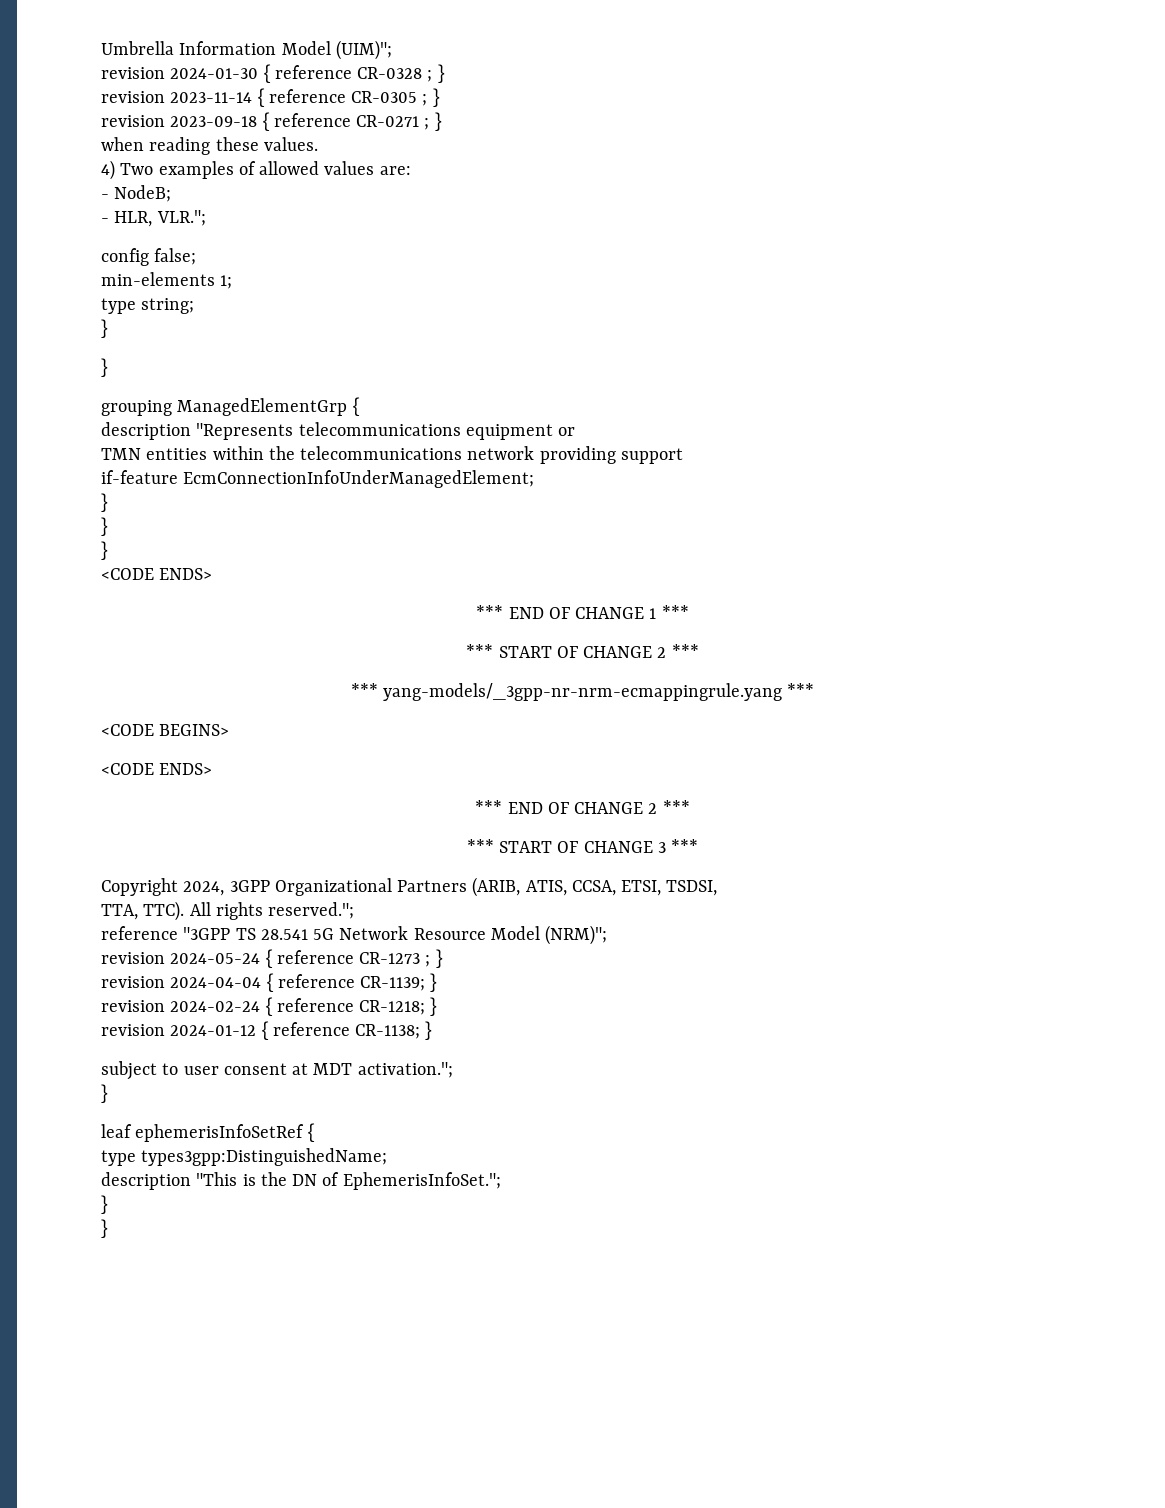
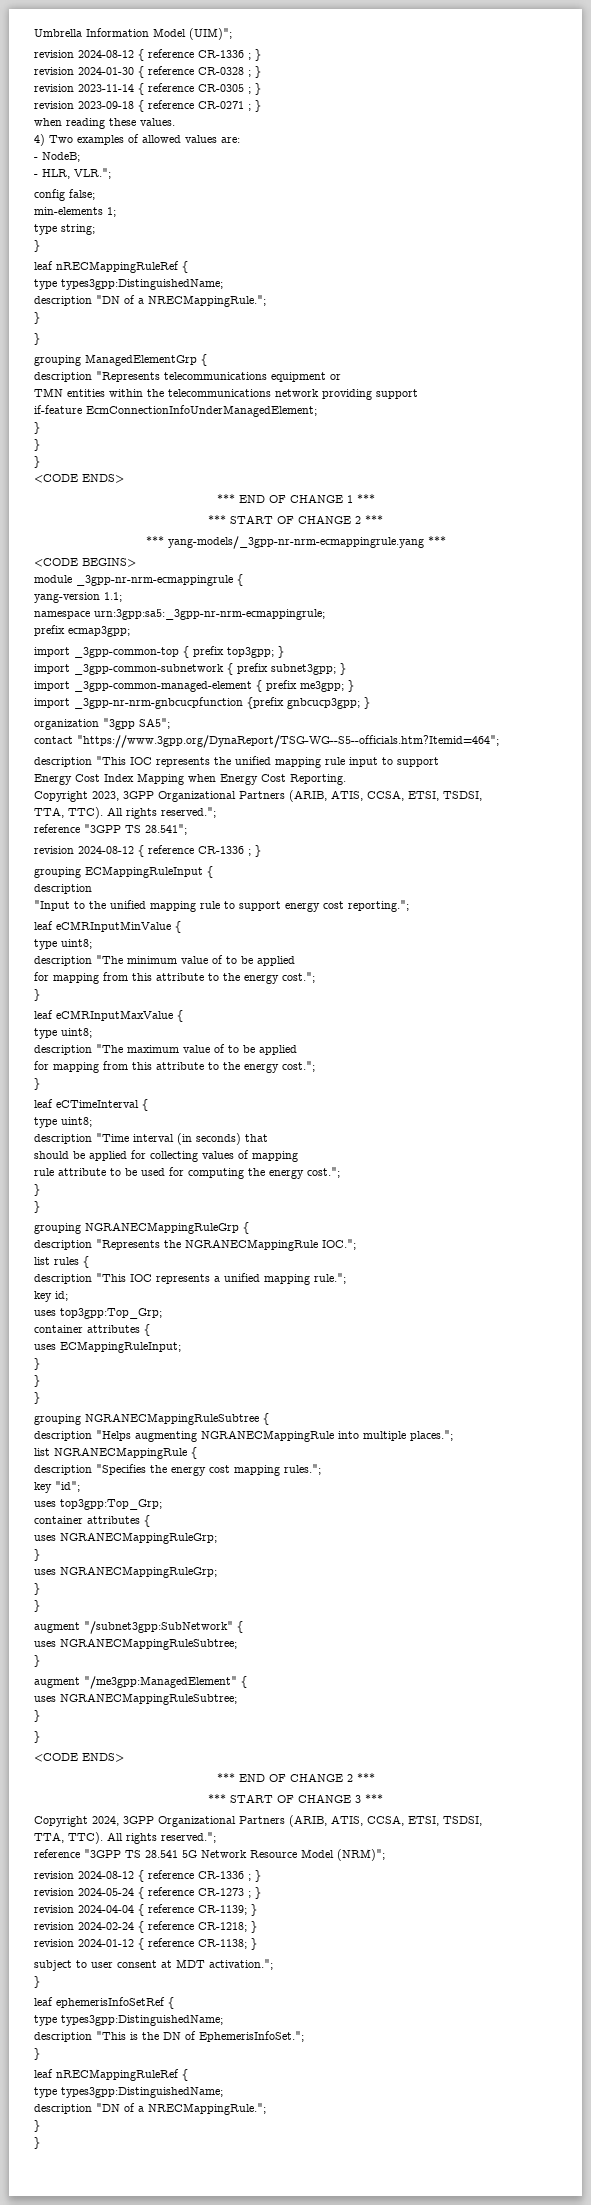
(392, 50) none -> [34,49,261,61] // revision 2024-08-12 { reference CR-1336 ; }
(108, 328) none -> [34,261,188,273] [34,279,223,290] [34,295,266,307] [34,312,40,324] // leaf nRECMappingRuleRef { // type types3gpp:DistinguishedName; // description "DN of a NRECMappingRule."; // }
(230, 730) none -> [34,574,243,586] [34,592,122,603] [34,609,325,620] [34,625,130,637] [34,646,284,658] [34,663,346,675] [34,680,354,692] [34,697,370,709] [34,718,170,730] [34,735,499,748] [34,756,439,768] [34,773,346,785] [34,790,482,802] [34,807,216,819] [34,824,187,835] [34,845,261,857] [34,866,213,878] [34,884,92,894] [34,900,409,912] [34,921,181,933] [34,939,92,950] [34,955,295,966] [34,972,315,984] [34,989,40,1001] [34,1010,183,1022] [34,1028,92,1039] [34,1044,297,1055] [34,1061,315,1073] [34,1078,40,1090] [34,1099,148,1111] [34,1117,92,1128] [34,1133,268,1145] [34,1150,298,1162] [34,1167,340,1179] [34,1184,40,1196] [34,1201,40,1213] [34,1222,249,1234] [34,1239,356,1251] [34,1256,89,1268] [34,1273,346,1285] [34,1291,68,1302] [34,1308,162,1319] [34,1324,150,1336] [34,1341,181,1353] [34,1358,40,1370] [34,1375,40,1387] [34,1392,40,1404] [34,1413,269,1425] [34,1430,453,1442] [34,1447,197,1459] [34,1464,321,1476] [34,1481,80,1493] [34,1499,162,1510] [34,1515,150,1527] [34,1532,217,1544] [34,1549,40,1561] [34,1566,217,1578] [34,1583,40,1595] [34,1600,40,1612] [34,1621,243,1634] [34,1638,237,1650] [34,1655,40,1667] [34,1676,247,1689] [34,1693,237,1705] [34,1710,40,1722] [34,1731,40,1743] // module _3gpp-nr-nrm-ecmappingrule { // yang-version 1.1; // namespace urn:3gpp:sa5:_3gpp-nr-nrm-ecmappingrule; // prefix ecmap3gpp; // import _3gpp-common-top { prefix top3gpp; } // import _3gpp-common-subnetwork { prefix subnet3gpp; } // import _3gpp-common-managed-element { prefix me3gpp; } // import _3gpp-nr-nrm-gnbcucpfunction {prefix gnbcucp3gpp; } // organization "3gpp SA5"; // contact "https://www.3gpp.org/DynaReport/TSG-WG--S5--officials.htm?Itemid=464"; // description "This IOC represents the unified mapping rule input to support // Energy Cost Index Mapping when Energy Cost Reporting. // Copyright 2023, 3GPP Organizational Partners (ARIB, ATIS, CCSA, ETSI, TSDSI, // TTA, TTC). All rights reserved."; // reference "3GPP TS 28.541"; // revision 2024-08-12 { reference CR-1336 ; } // grouping ECMappingRuleInput { // description // "Input to the unified mapping rule to support energy cost reporting."; // leaf eCMRInputMinValue { // type uint8; // description "The minimum value of to be applied // for mapping from this attribute to the energy cost."; // } // leaf eCMRInputMaxValue { // type uint8; // description "The maximum value of to be applied // for mapping from this attribute to the energy cost."; // } // leaf eCTimeInterval { // type uint8; // description "Time interval (in seconds) that // should be applied for collecting values of mapping // rule attribute to be used for computing the energy cost."; // } // } // grouping NGRANECMappingRuleGrp { // description "Represents the NGRANECMappingRule IOC."; // list rules { // description "This IOC represents a unified mapping rule."; // key id; // uses top3gpp:Top_Grp; // container attributes { // uses ECMappingRuleInput; // } // } // } // grouping NGRANECMappingRuleSubtree { // description "Helps augmenting NGRANECMappingRule into multiple places."; // list NGRANECMappingRule { // description "Specifies the energy cost mapping rules."; // key "id"; // uses top3gpp:Top_Grp; // container attributes { // uses NGRANECMappingRuleGrp; // } // uses NGRANECMappingRuleGrp; // } // } // augment "/subnet3gpp:SubNetwork" { // uses NGRANECMappingRuleSubtree; // } // augment "/me3gpp:ManagedElement" { // uses NGRANECMappingRuleSubtree; // } // }
(608, 935) none -> [34,1870,261,1882] // revision 2024-08-12 { reference CR-1336 ; }
[101,1219,108,1238] // } -> [34,2069,188,2081] [34,2087,223,2098] [34,2103,266,2115] [34,2120,40,2132] [34,2137,40,2149] // leaf nRECMappingRuleRef { // type types3gpp:DistinguishedName; // description "DN of a NRECMappingRule."; // } // }

